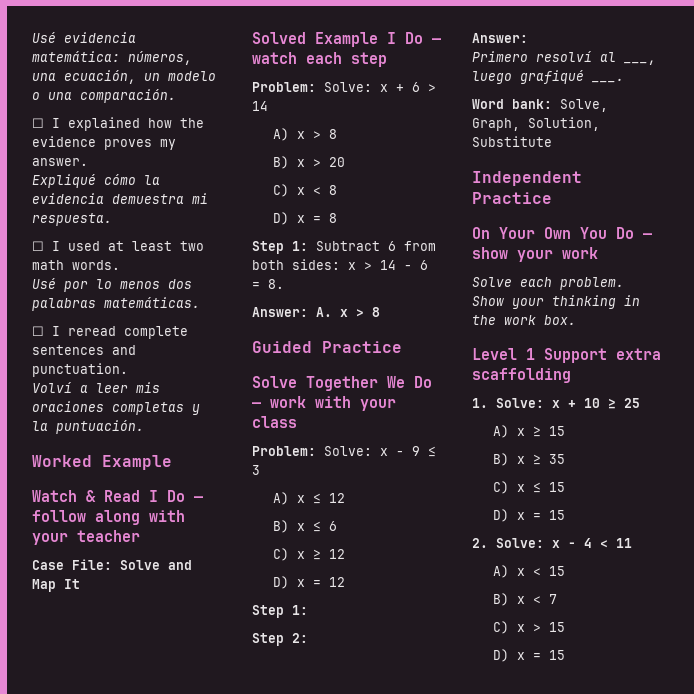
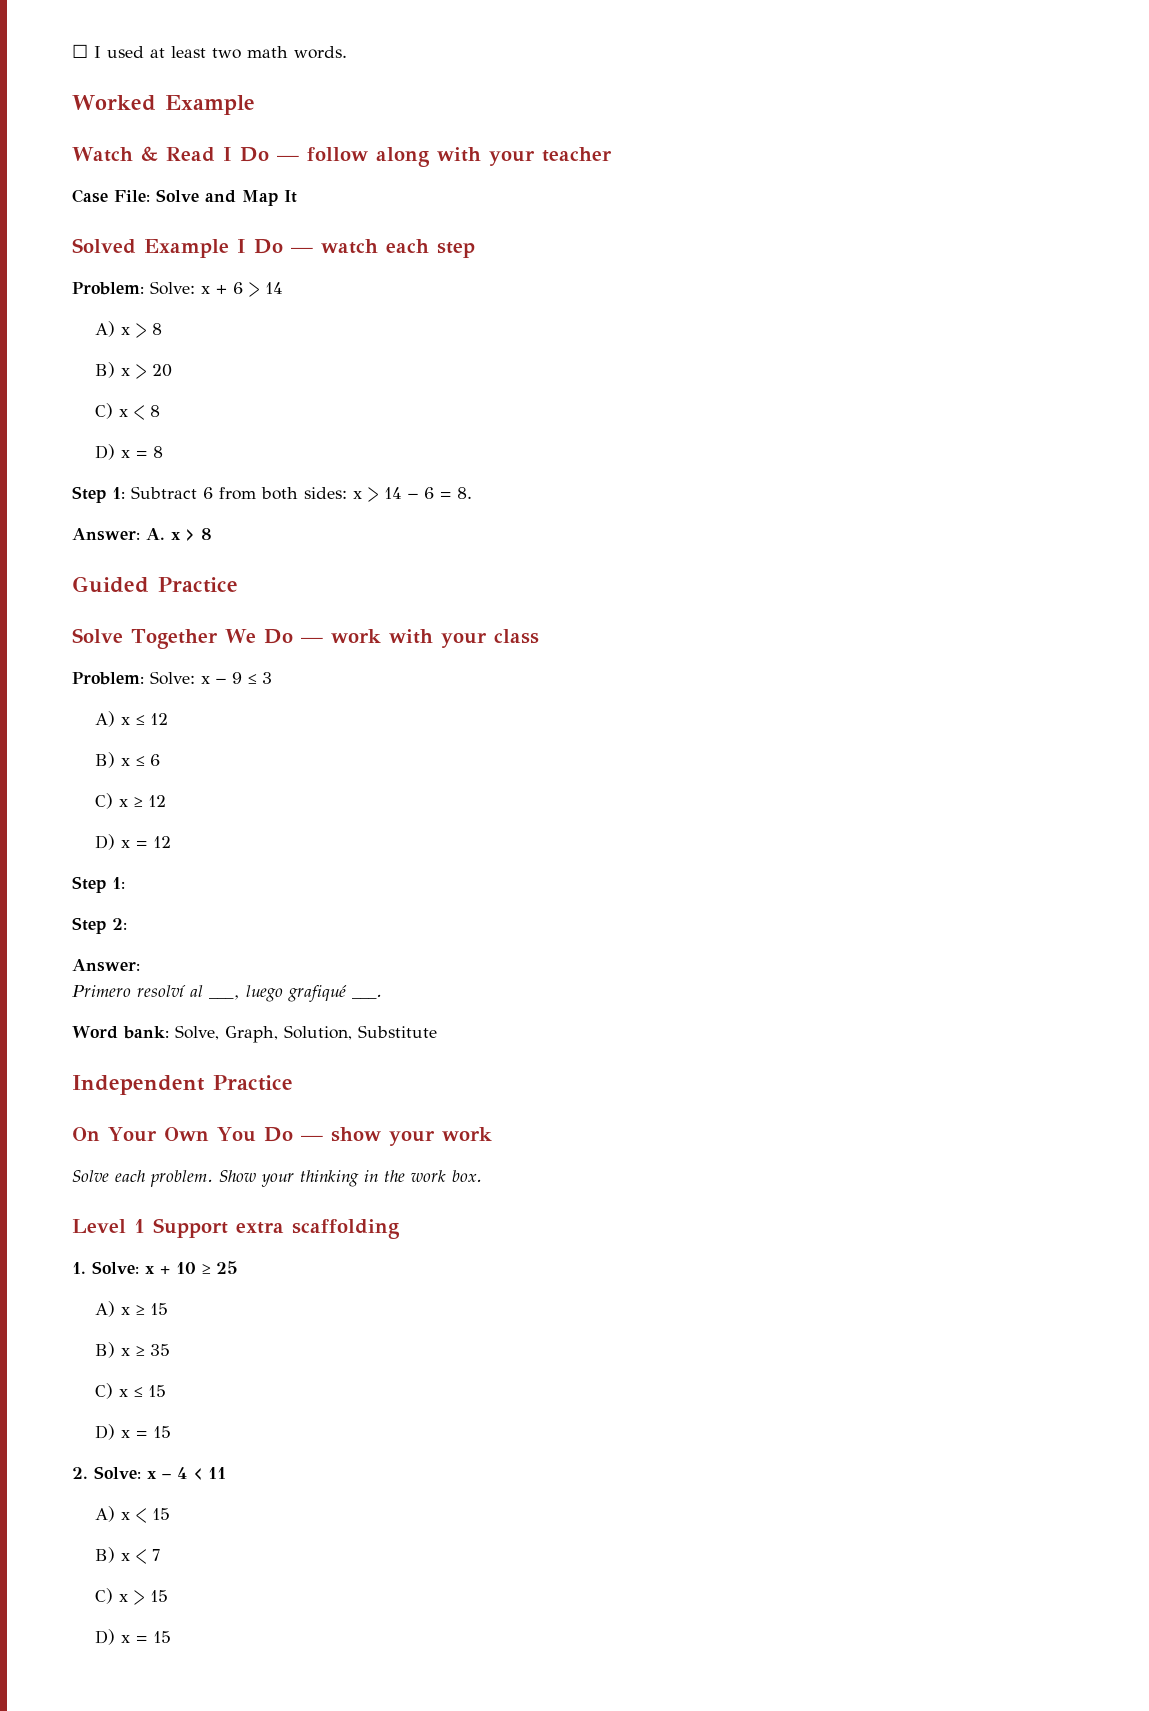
[32,32,136,43] [32,51,192,65] [32,70,216,84] [32,89,176,103] [32,117,204,131] [32,136,176,150] [32,158,88,166] [32,174,160,188] [32,193,208,204] [32,213,112,226] Usé evidencia matemática: números, una ecuación, un modelo o una comparación. // ☐ I explained how the evidence proves my answer. // Expliqué cómo la evidencia demuestra mi respuesta. // -> (72, 51) none
[32,278,192,292] [32,297,200,311] [32,326,188,339] [32,345,136,355] [32,363,128,377] [32,382,160,393] [32,401,200,415] [32,420,144,434] // Usé por lo menos dos palabras matemáticas. // ☐ I reread complete sentences and punctuation. // Volví a leer mis oraciones completas y la puntuación. -> (347, 52) none

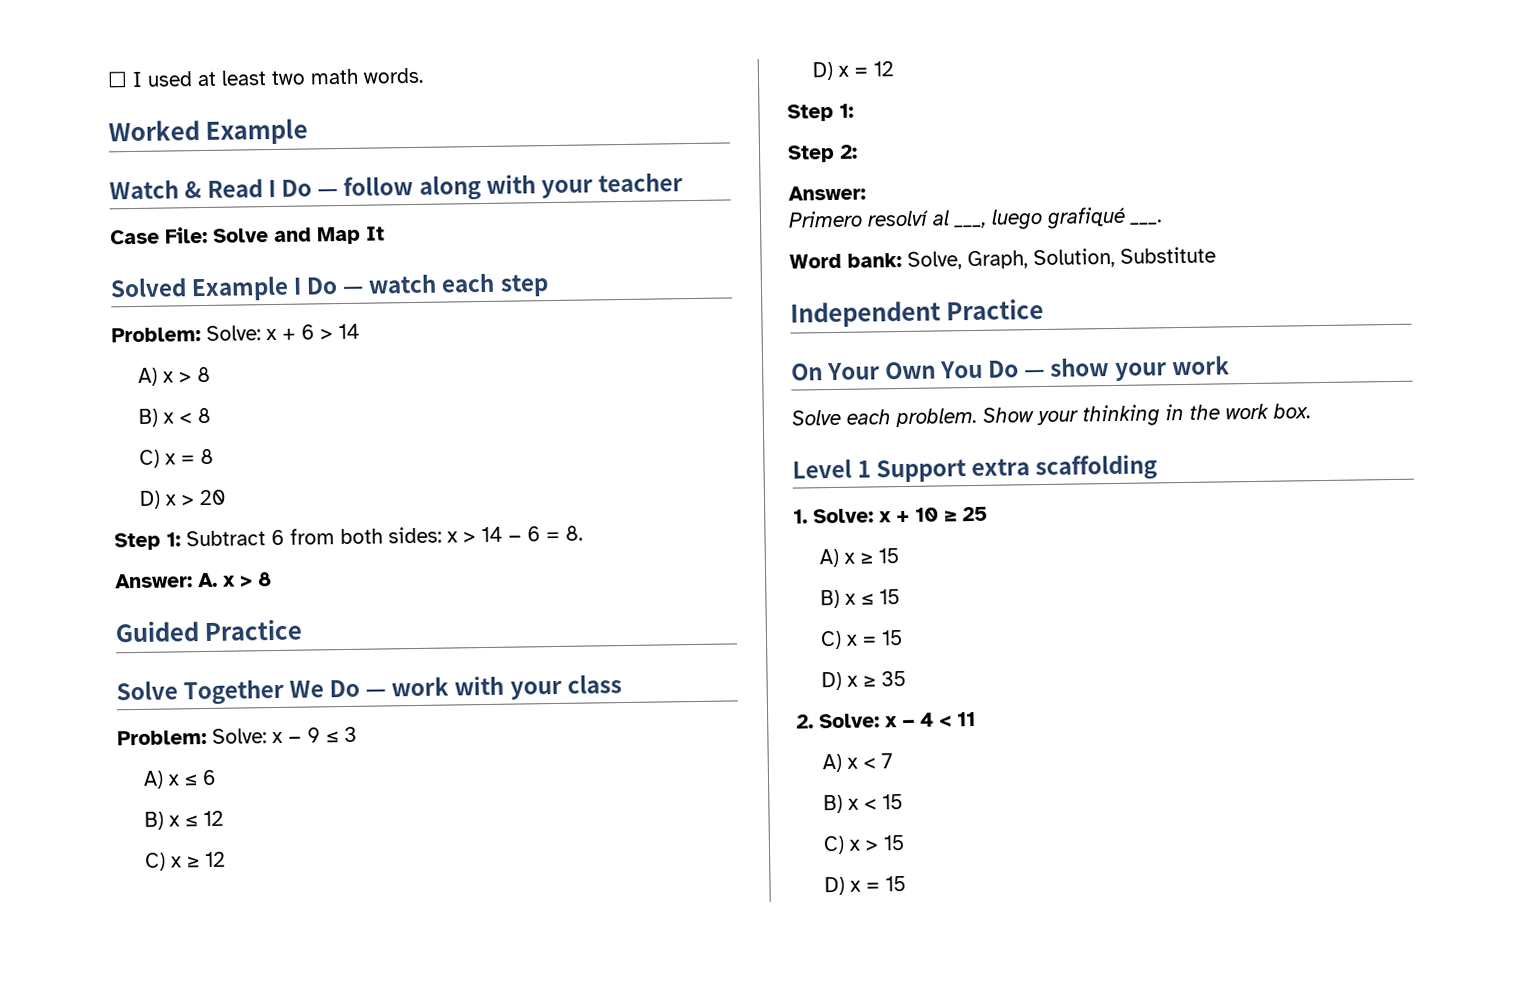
[135,364,172,379] [94,403,144,420] > 20 // C) x < -> [179,407,212,424] [139,449,196,468] < 8 // C) x =
[135,446,163,458] = 8 -> [181,489,228,506] > 20
[149,713,168,725] [94,752,160,768] 12 // B) x ≤ 6 -> [202,769,218,786] [144,810,225,830] 6 // B) x ≤ 12
[135,1344,170,1356] [94,1383,166,1399] [94,1424,171,1440] ≥ 35 // C) x ≤ 15 // D) x = 15 -> [861,589,901,605] [820,630,904,650] [821,670,907,691] ≤ 15 // C) x = 15 // D) x ≥ 35
[151,1508,170,1520] [94,1547,160,1564] 15 // B) x < 7 -> [881,753,894,769] [823,794,904,814] 7 // B) x < 15

